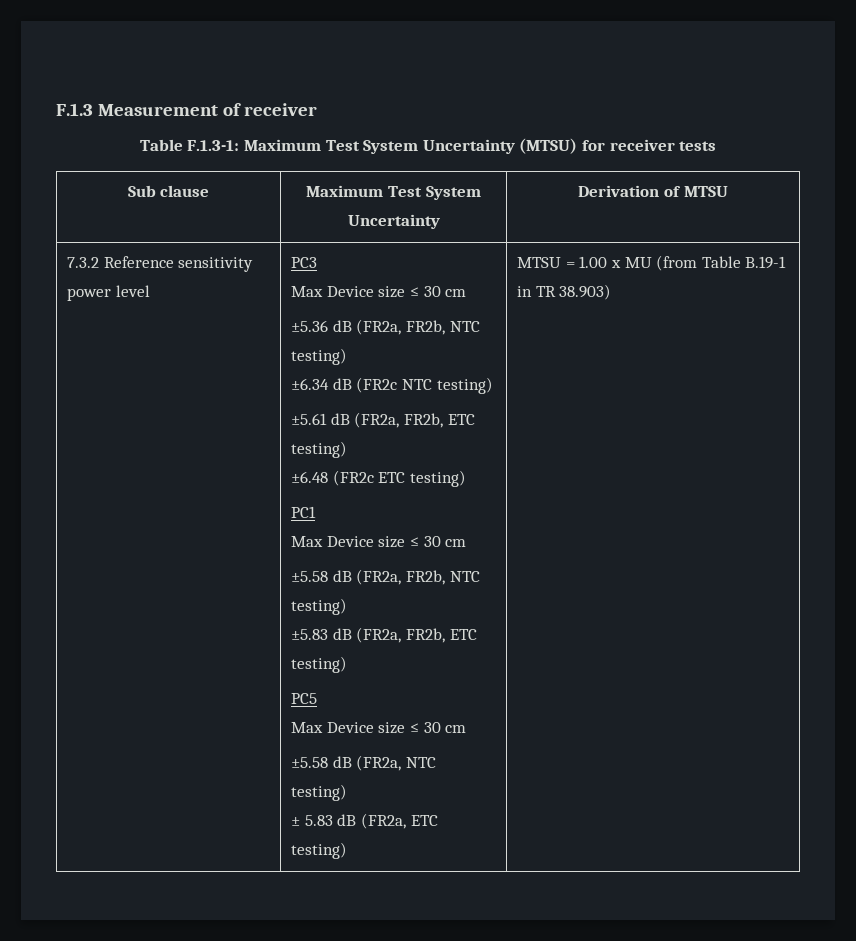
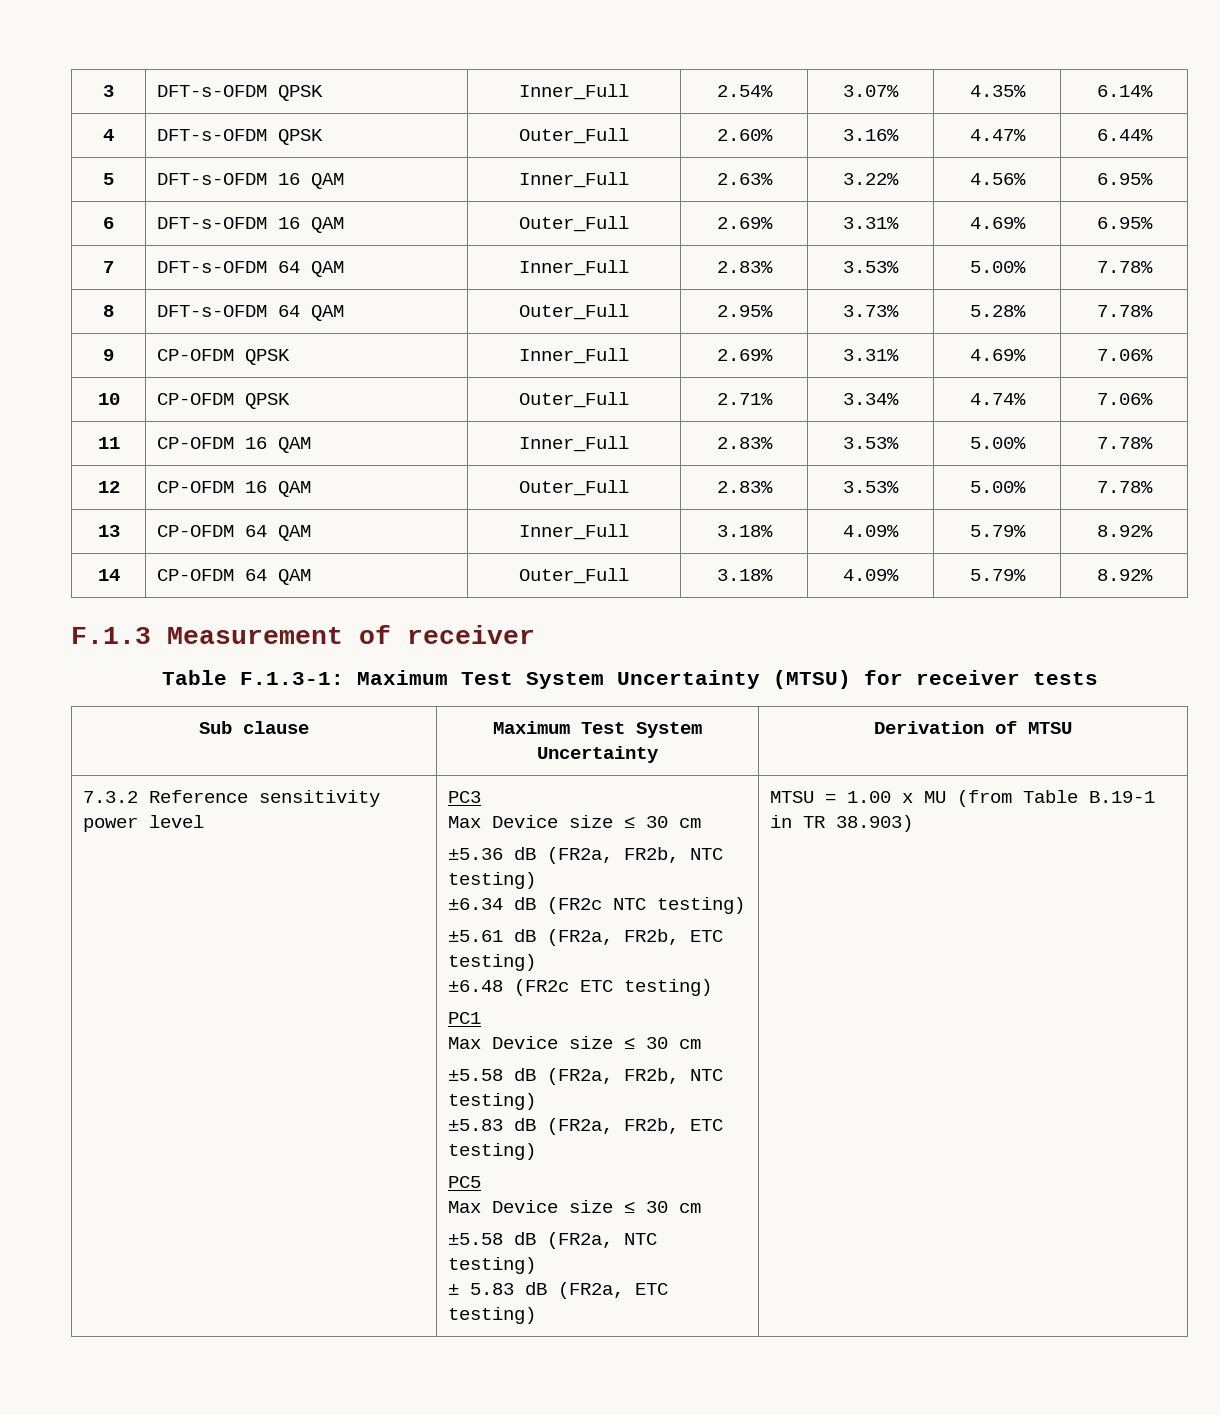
(56, 109) none -> [103,85,114,97] [156,85,323,101] [519,84,629,100] [716,85,773,97] [843,85,899,97] [969,85,1026,97] [1096,85,1153,97] [103,129,114,141] [156,129,323,145] [519,128,629,144] [716,129,773,141] [843,129,899,141] [969,129,1026,141] [1096,129,1153,141] [103,173,114,185] [156,173,344,189] [519,172,629,188] [716,173,773,185] [843,173,899,185] [969,173,1026,185] [1096,173,1153,185] [103,217,114,229] [156,217,344,233] [519,216,629,232] [716,217,773,229] [843,217,899,229] [969,217,1026,229] [1096,217,1153,229] [103,261,114,273] [156,261,344,277] [519,260,629,276] [716,261,773,273] [843,261,899,273] [969,261,1026,273] [1096,261,1153,273] [103,305,114,317] [156,305,344,321] [519,304,629,320] [716,305,773,317] [843,305,899,317] [969,305,1026,317] [1096,305,1153,317] [103,349,114,361] [156,349,290,365] [519,348,629,364] [716,349,773,361] [843,349,899,361] [969,349,1026,361] [1096,349,1153,361] [97,393,120,405] [156,393,290,409] [519,392,629,408] [716,393,773,405] [843,393,899,405] [969,393,1026,405] [1096,393,1153,405] [97,437,120,449] [156,437,311,453] [519,436,629,452] [716,437,773,449] [843,437,899,449] [969,437,1026,449] [1096,437,1153,449] [97,481,120,493] [156,481,311,497] [519,480,629,496] [716,481,773,493] [843,481,899,493] [969,481,1026,493] [1096,481,1153,493] [97,525,120,537] [156,525,311,541] [519,524,629,540] [716,525,773,537] [843,525,899,537] [969,525,1026,537] [1096,525,1153,537] [97,569,120,581] [156,569,311,585] [519,568,629,584] [716,569,773,581] [843,569,899,581] [969,569,1026,581] [1096,569,1153,581] 3 | DFT-s-OFDM QPSK | Inner_Full | 2.54% | 3.07% | 4.35% | 6.14% // 4 | DFT-s-OFDM QPSK | Outer_Full | 2.60% | 3.16% | 4.47% | 6.44% // 5 | DFT-s-OFDM 16 QAM | Inner_Full | 2.63% | 3.22% | 4.56% | 6.95% // 6 | DFT-s-OFDM 16 QAM | Outer_Full | 2.69% | 3.31% | 4.69% | 6.95% // 7 | DFT-s-OFDM 64 QAM | Inner_Full | 2.83% | 3.53% | 5.00% | 7.78% // 8 | DFT-s-OFDM 64 QAM | Outer_Full | 2.95% | 3.73% | 5.28% | 7.78% // 9 | CP-OFDM QPSK | Inner_Full | 2.69% | 3.31% | 4.69% | 7.06% // 10 | CP-OFDM QPSK | Outer_Full | 2.71% | 3.34% | 4.74% | 7.06% // 11 | CP-OFDM 16 QAM | Inner_Full | 2.83% | 3.53% | 5.00% | 7.78% // 12 | CP-OFDM 16 QAM | Outer_Full | 2.83% | 3.53% | 5.00% | 7.78% // 13 | CP-OFDM 64 QAM | Inner_Full | 3.18% | 4.09% | 5.79% | 8.92% // 14 | CP-OFDM 64 QAM | Outer_Full | 3.18% | 4.09% | 5.79% | 8.92% //

